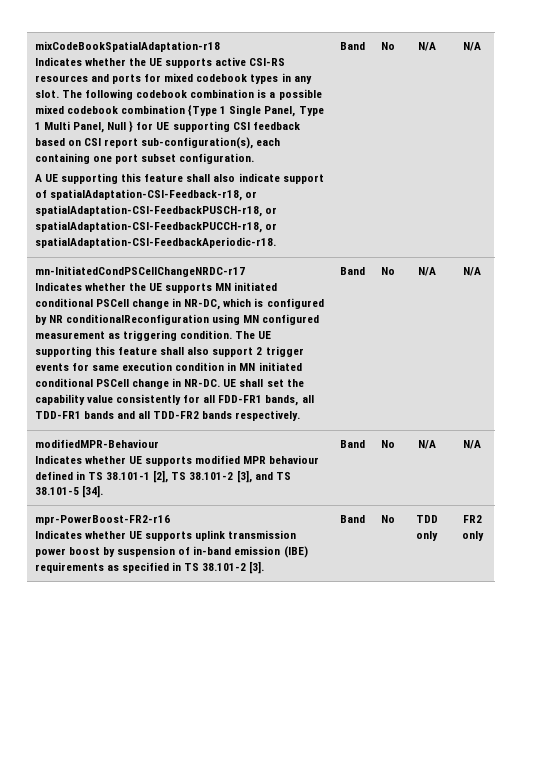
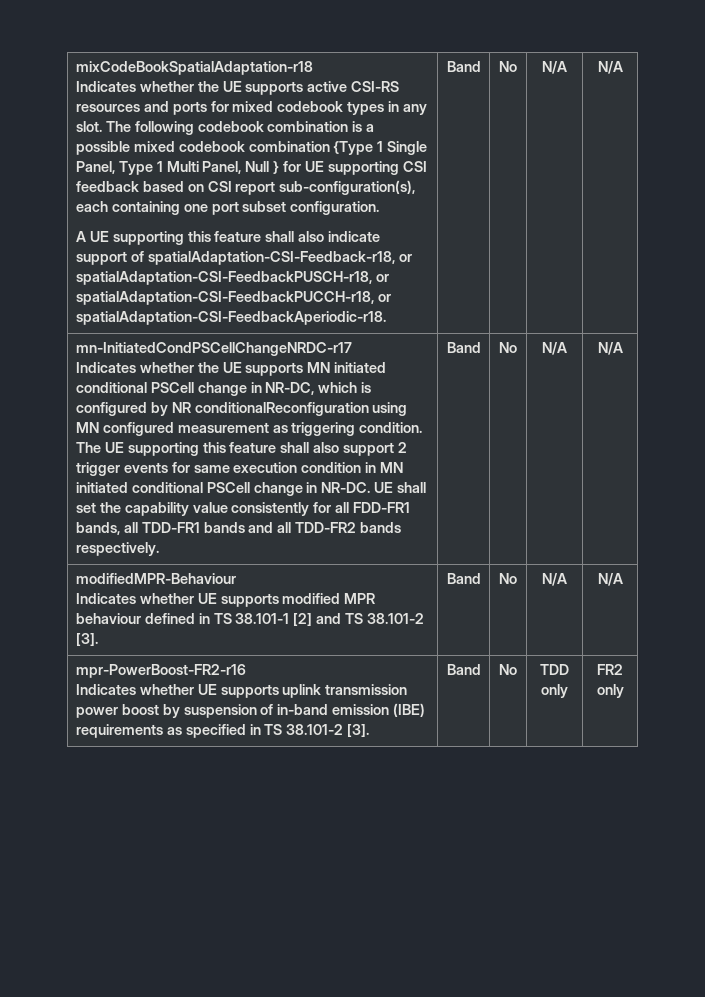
[153,470,291,483] [34,485,103,498] [2], TS 38.101-2 [3], and TS 38.101-5 [34]. -> [293,613,425,626] [75,633,98,646] [2] and TS 38.101-2 [3].

